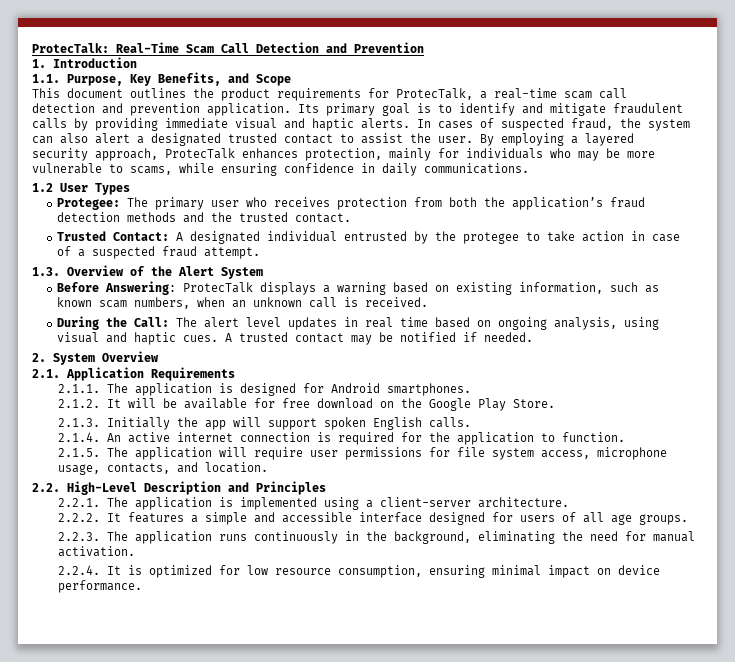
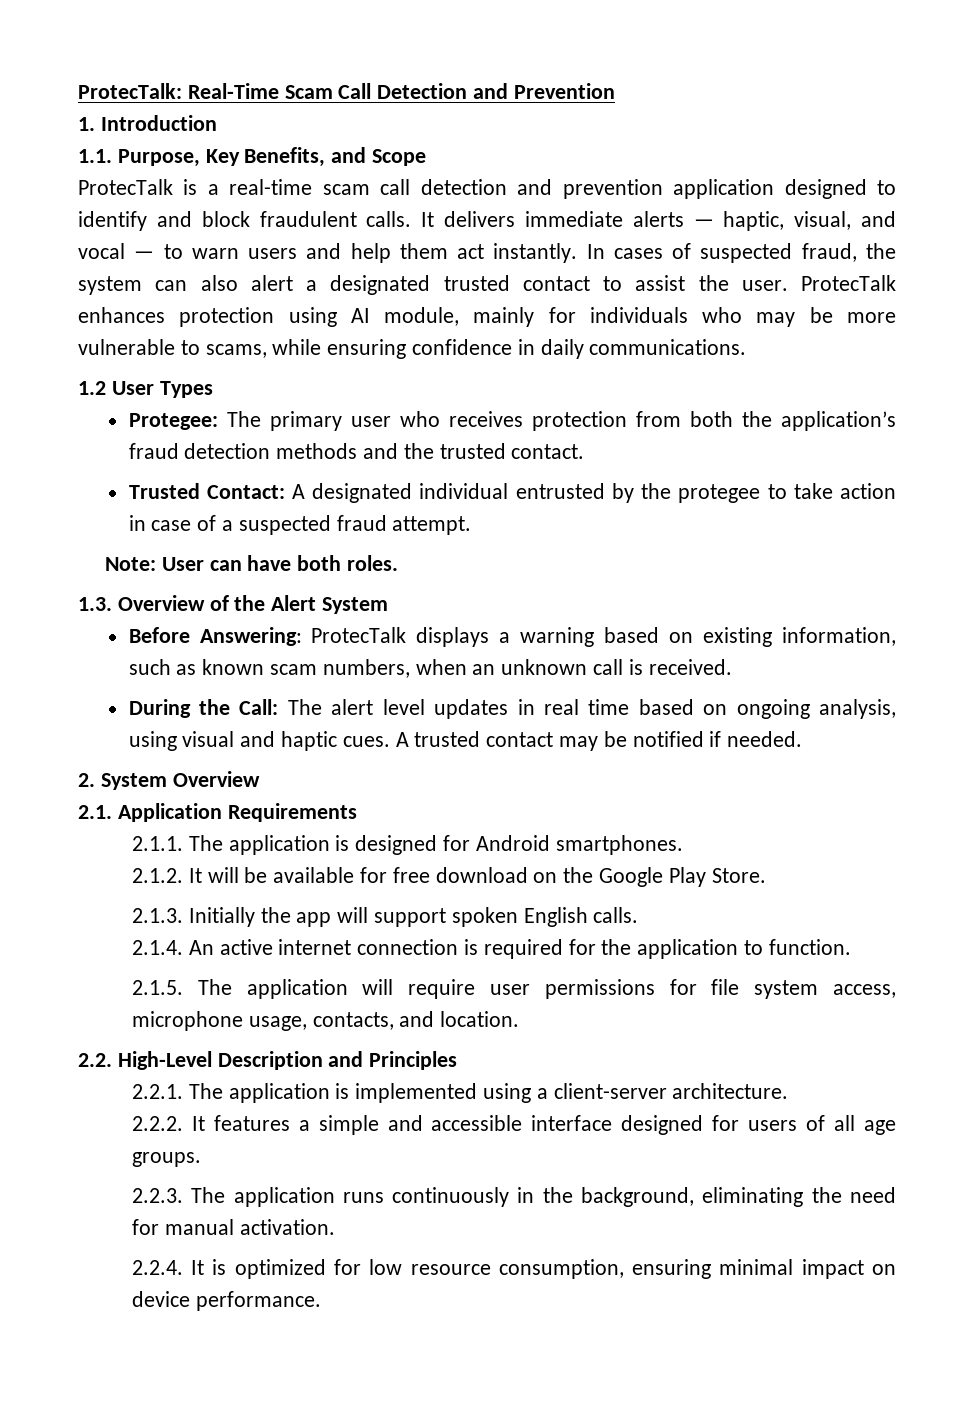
[32,88,473,101] This document outlines the product requirements for ProtecTalk, -> [78,179,198,195] ProtecTalk is
[207,103,683,116] [32,118,410,131] application. Its primary goal is to identify and mitigate fraudulent calls by providing immediate visual and haptic alerts. -> [673,179,896,199] [78,211,897,231] [78,243,578,263] application designed to identify and block fraudulent calls. It delivers immediate alerts — haptic, visual, and vocal — to warn users and help them act instantly.
[480,133,634,146] [32,148,382,161] By employing a layered security approach, ProtecTalk enhances protection, -> [801,275,896,291] [78,307,460,327] ProtecTalk enhances protection using AI module,
(261, 253) none -> [104,555,398,571] // Note: User can have both roles.

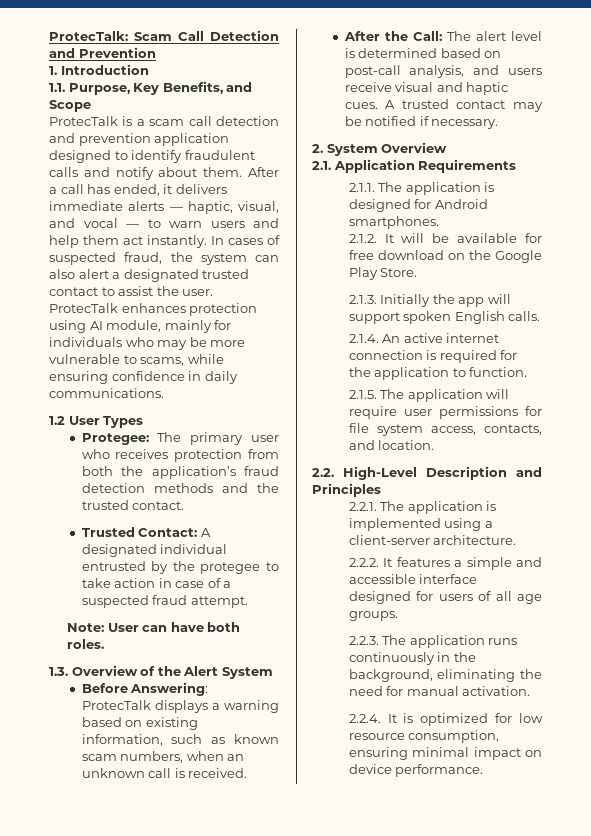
[187,83,279,99] Real-Time -> (128, 36) none
[229,179,313,195] real-time -> (145, 122) none
[156,211,435,227] and block fraudulent calls. It -> [184,150,255,160] [49,167,279,180] [49,184,173,196] fraudulent calls and notify about them. After a call has ended, it
[128,699,191,718] During -> [343,31,380,41] After
[434,699,897,719] [128,731,177,751] updates in real time based on ongoing analysis, using -> [344,48,502,58] [344,65,542,78] [344,82,392,92] is determined based on post-call analysis, and users receive
[727,731,803,747] needed. -> [431,119,499,129] necessary.
[131,1011,307,1031] microphone usage, -> (476, 430) none

